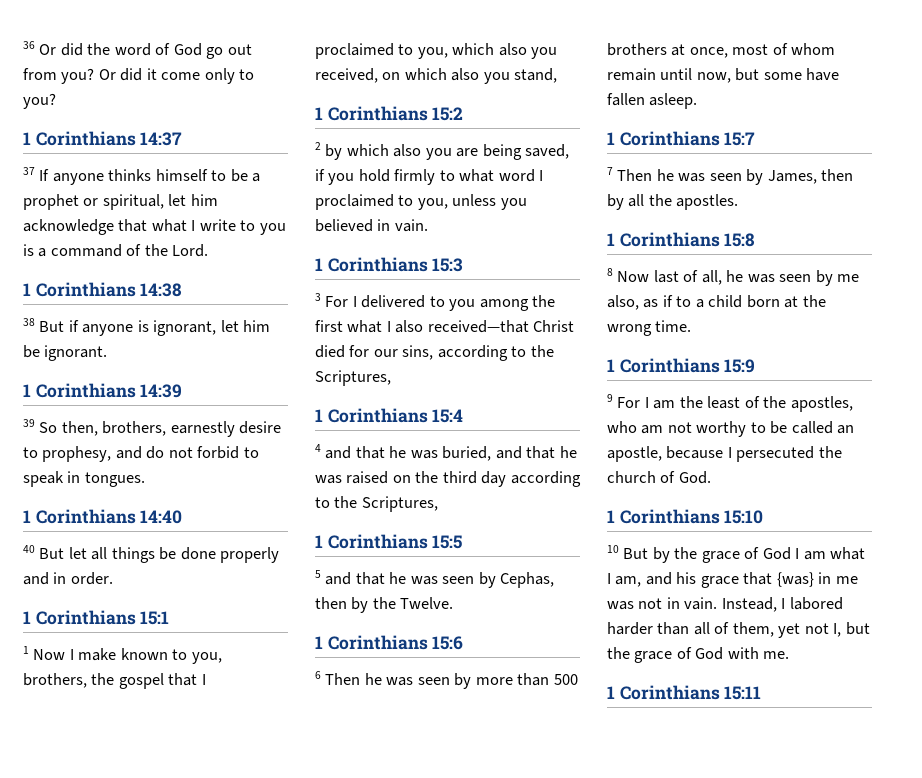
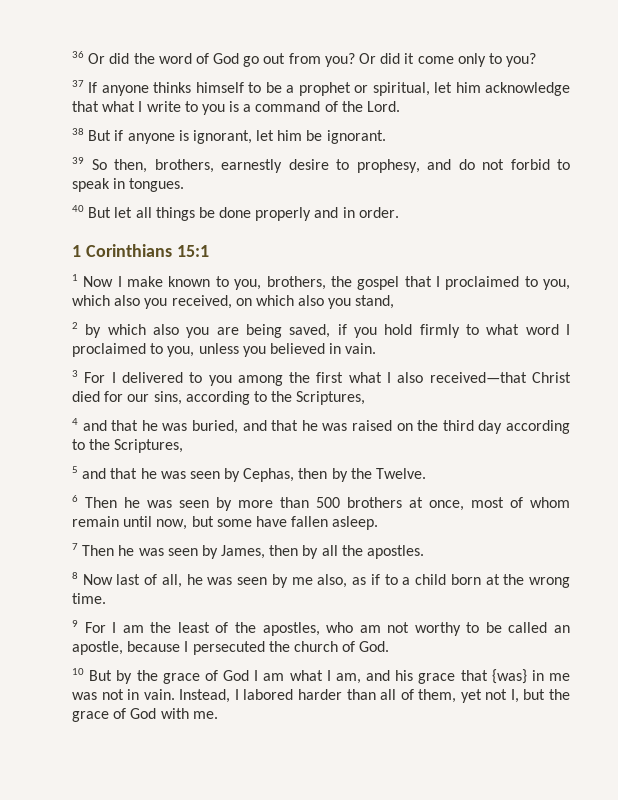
[23,131,183,146] // 1 Corinthians 14:37 -> (537, 60) none
[23,282,183,297] // 1 Corinthians 14:38 -> (401, 106) none
[23,383,183,398] // 1 Corinthians 14:39 -> (386, 137) none
[23,509,183,524] // 1 Corinthians 14:40 -> (185, 185) none
[315,106,464,121] // 1 Corinthians 15:2 -> (395, 302) none
[315,257,464,272] // 1 Corinthians 15:3 -> (377, 348) none
[315,408,464,423] // 1 Corinthians 15:4 -> (366, 398) none
[315,534,463,549] // 1 Corinthians 15:5 -> (184, 446) none
[315,635,464,650] // 1 Corinthians 15:6 -> (427, 473) none
[607,131,756,146] // 1 Corinthians 15:7 -> (379, 523) none
[607,232,756,247] // 1 Corinthians 15:8 -> (425, 552) none
[607,358,756,373] // 1 Corinthians 15:9 -> (106, 598) none
[607,509,764,524] // 1 Corinthians 15:10 -> (390, 646) none
[607,685,762,700] // 1 Corinthians 15:11 -> (218, 715) none

